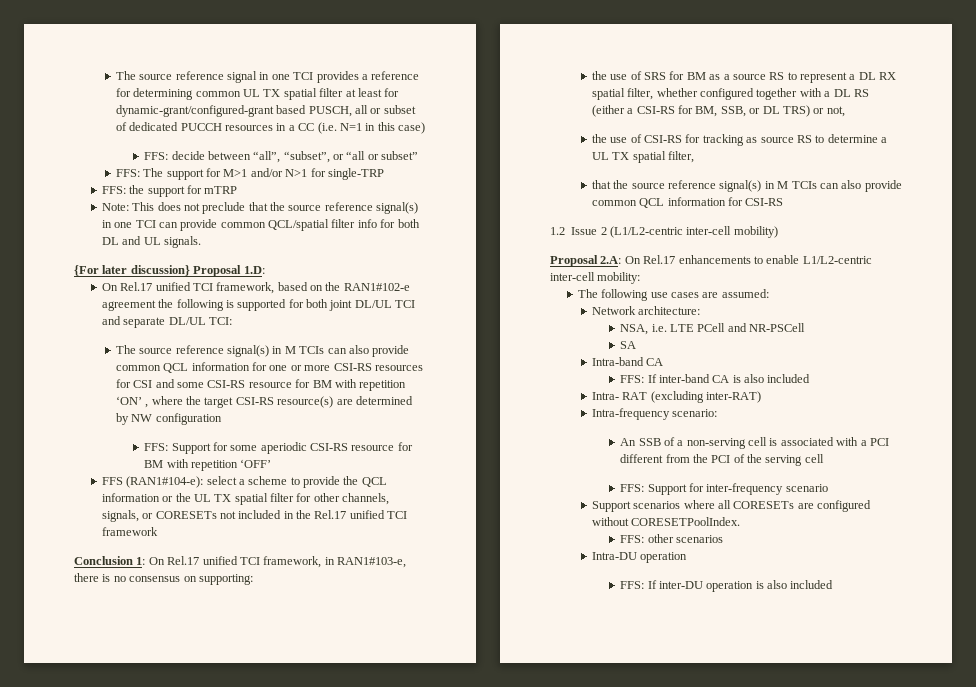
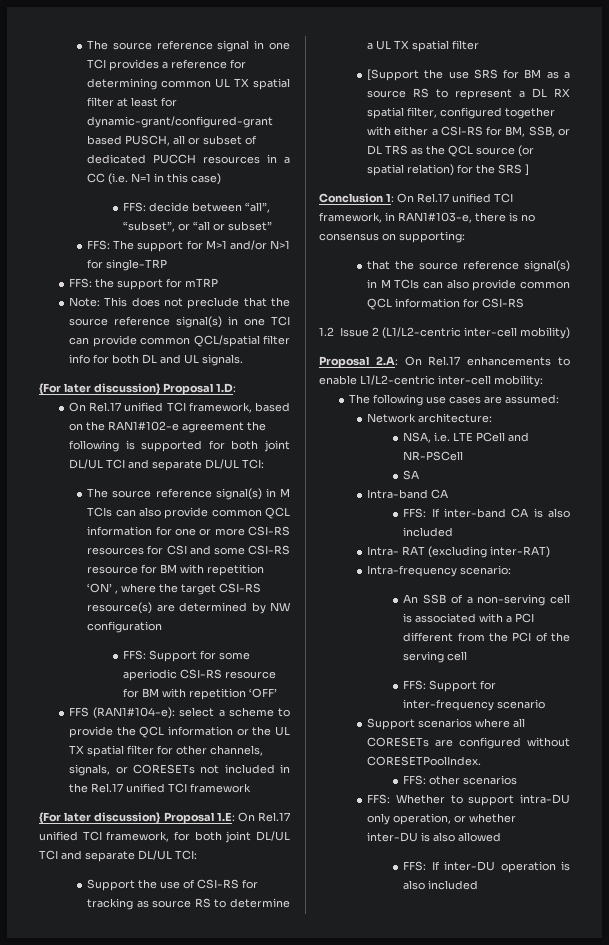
(158, 531) none -> [39,812,290,824] [39,831,290,843] [39,850,197,862] [87,879,259,891] [87,898,290,910] [367,40,480,52] [367,69,570,81] [367,88,570,100] [367,107,556,119] [367,126,570,137] [367,145,535,157] [367,164,530,176] // {For later discussion} Proposal 1.E: On Rel.17 unified TCI framework, for both joint DL/UL TCI and separate DL/UL TCI: // Support the use of CSI-RS for tracking as source RS to determine a UL TX spatial filter // [Support the use SRS for BM as a source RS to represent a DL RX spatial filter, configured together with either a CSI-RS for BM, SSB, or DL TRS as the QCL source (or spatial relation) for the SRS ]
[591,71,897,83] [591,88,869,100] [591,105,845,117] [591,134,888,146] [591,151,695,163] // the use of SRS for BM as a source RS to represent a DL RX spatial filter, whether configured together with a DL RS (either a CSI-RS for BM, SSB, or DL TRS) or not, // the use of CSI-RS for tracking as source RS to determine a UL TX spatial filter, -> (465, 237) none
[591,552,688,563] Intra-DU operation -> [367,794,570,806] [367,813,517,825] [367,832,502,842] FFS: Whether to support intra-DU only operation, or whether inter-DU is also allowed

